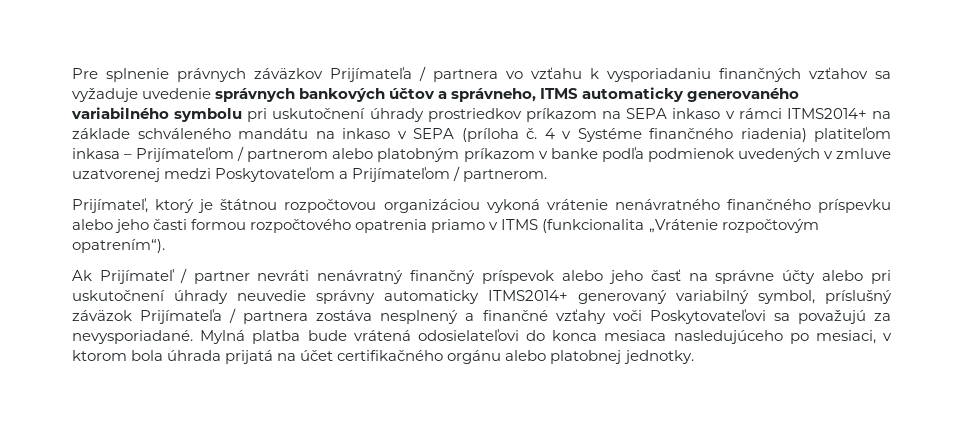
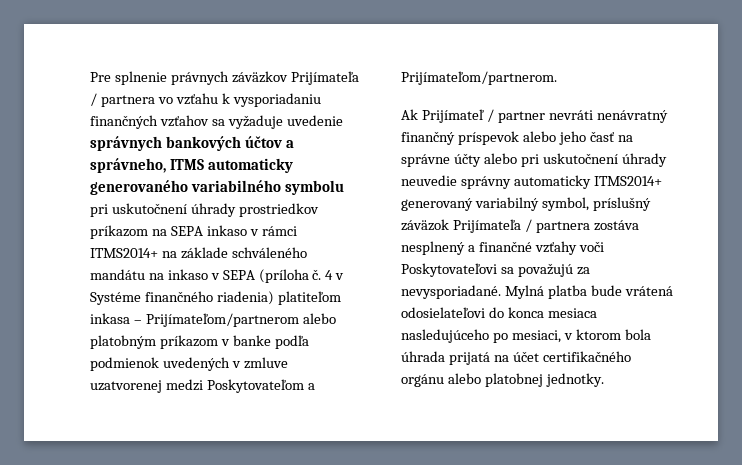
[136,146,329,162] Prijímateľom / partnerom -> [145,313,299,327] Prijímateľom/partnerom
[352,166,548,182] [72,198,892,213] [72,219,819,233] [72,239,165,253] Prijímateľom / partnerom. // Prijímateľ, ktorý je štátnou rozpočtovou organizáciou vykoná vrátenie nenávratného finančného príspevku alebo jeho časti formou rozpočtového opatrenia priamo v ITMS (funkcionalita „Vrátenie rozpočtovým opatrením“). -> [401,71,557,85] Prijímateľom/partnerom.

